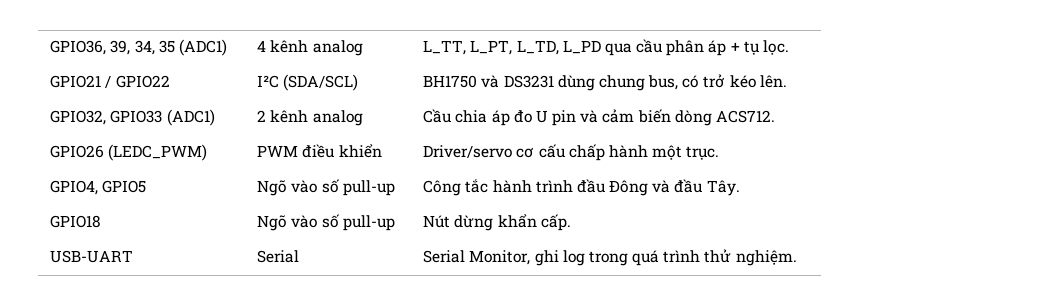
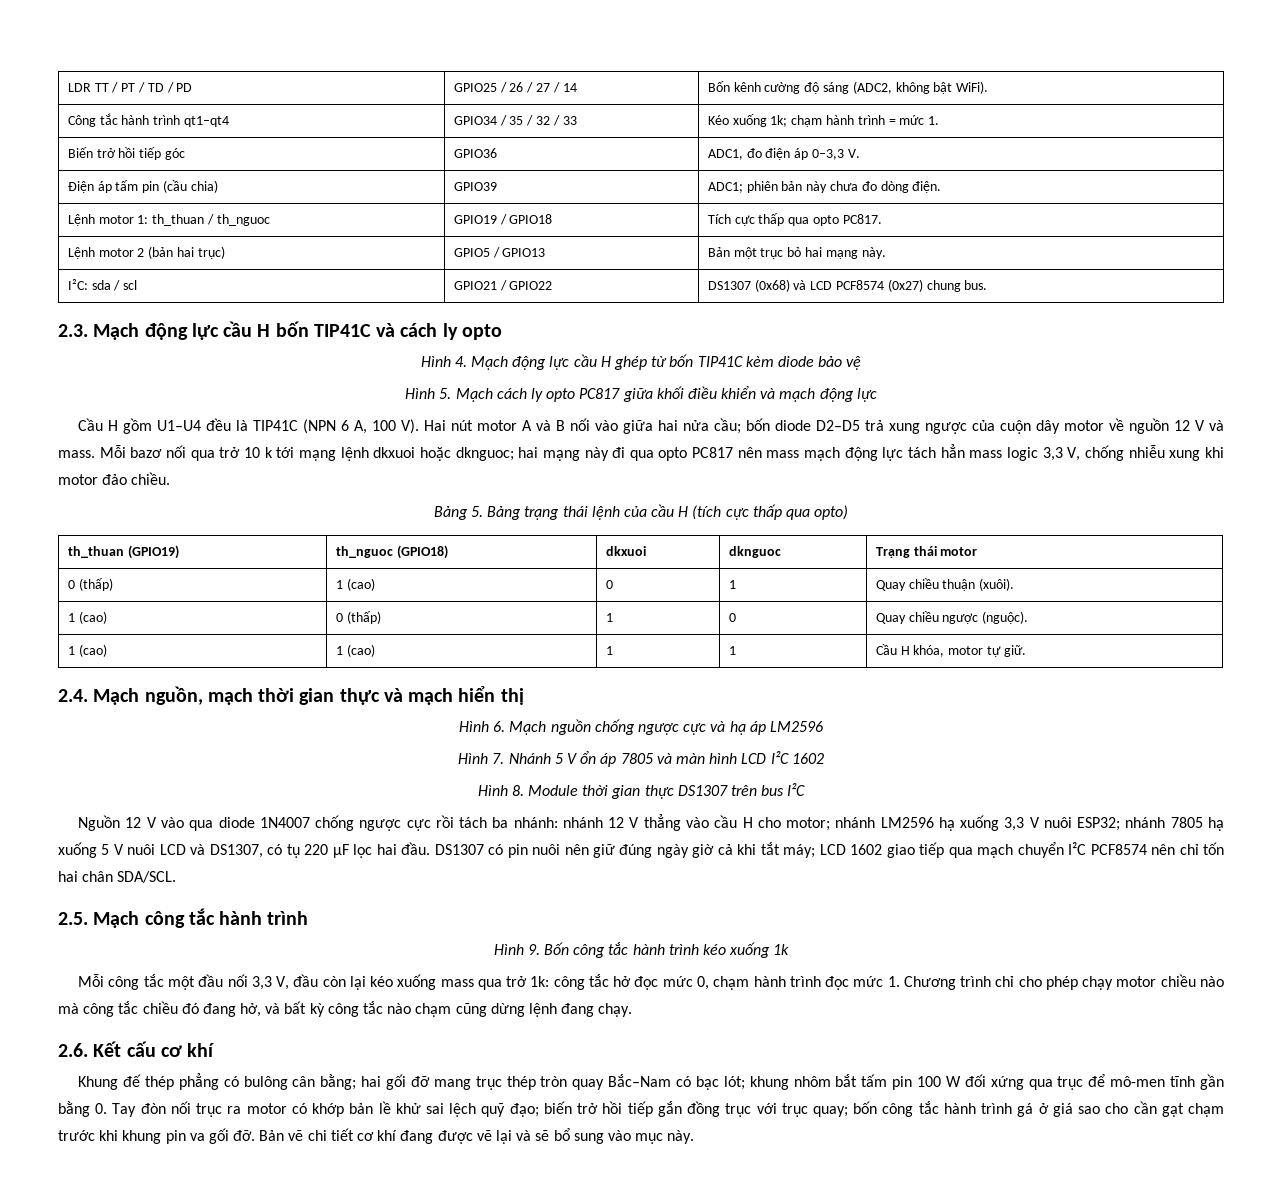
[50,39,227,56] [257,40,363,56] [423,39,790,56] [50,75,170,88] [257,74,359,91] [423,74,787,91] [50,109,215,126] [257,110,363,126] [423,109,776,126] [50,144,208,161] [257,144,382,158] [423,144,720,161] [50,180,147,195] [257,179,395,196] [423,179,740,196] [50,215,102,228] [257,214,395,231] [423,214,571,231] [50,250,134,263] [257,250,300,263] [423,249,797,266] GPIO36, 39, 34, 35 (ADC1) | 4 kênh analog | L_TT, L_PT, L_TD, L_PD qua cầu phân áp + tụ lọc. // GPIO21 / GPIO22 | I²C (SDA/SCL) | BH1750 và DS3231 dùng chung bus, có trở kéo lên. // GPIO32, GPIO33 (ADC1) | 2 kênh analog | Cầu chia áp đo U pin và cảm biến dòng ACS712. // GPIO26 (LEDC_PWM) | PWM điều khiển | Driver/servo cơ cấu chấp hành một trục. // GPIO4, GPIO5 | Ngõ vào số pull-up | Công tắc hành trình đầu Đông và đầu Tây. // GPIO18 | Ngõ vào số pull-up | Nút dừng khẩn cấp. // USB-UART | Serial | Serial Monitor, ghi log trong quá trình thử nghiệm. -> [67,82,193,93] [453,82,577,93] [707,81,989,94] [67,113,229,127] [453,115,577,126] [707,114,940,127] [67,147,185,160] [453,148,497,158] [707,148,860,160] [67,180,218,193] [453,182,497,191] [707,181,942,193] [67,214,270,226] [453,214,553,225] [707,213,882,226] [67,246,225,259] [453,247,546,258] [707,247,886,259] [67,279,138,291] [453,280,553,291] [707,279,988,292] [58,321,502,340] [420,354,862,370] [405,386,877,402] [78,418,1225,434] [58,444,1224,461] [58,472,171,485] [433,504,849,520] [67,545,179,559] [335,545,448,559] [605,546,646,556] [728,546,781,558] [875,546,978,558] [67,578,113,591] [335,578,375,591] [605,580,613,589] [728,580,736,589] [875,578,1015,591] [67,611,107,624] [335,611,381,624] [605,613,613,622] [728,613,736,622] [875,611,1029,624] [67,644,107,657] [335,644,375,657] [605,646,613,655] [728,646,736,655] [875,644,1026,657] [58,686,524,705] [459,719,823,735] [458,751,824,767] [477,783,806,799] [78,814,1224,831] [58,842,1225,858] [58,871,177,883] [58,908,309,928] [493,942,790,958] [78,974,1224,990] [58,1001,633,1017] [58,1041,215,1057] [78,1073,1225,1090] [58,1101,1225,1117] [58,1128,695,1144] LDR TT / PT / TD / PD | GPIO25 / 26 / 27 / 14 | Bốn kênh cường độ sáng (ADC2, không bật WiFi). // Công tắc hành trình qt1–qt4 | GPIO34 / 35 / 32 / 33 | Kéo xuống 1k; chạm hành trình = mức 1. // Biến trở hồi tiếp góc | GPIO36 | ADC1, đo điện áp 0–3,3 V. // Điện áp tấm pin (cầu chia) | GPIO39 | ADC1; phiên bản này chưa đo dòng điện. // Lệnh motor 1: th_thuan / th_nguoc | GPIO19 / GPIO18 | Tích cực thấp qua opto PC817. // Lệnh motor 2 (bản hai trục) | GPIO5 / GPIO13 | Bản một trục bỏ hai mạng này. // I²C: sda / scl | GPIO21 / GPIO22 | DS1307 (0x68) và LCD PCF8574 (0x27) chung bus. // 2.3. Mạch động lực cầu H bốn TIP41C và cách ly opto // Hình 4. Mạch động lực cầu H ghép từ bốn TIP41C kèm diode bảo vệ // Hình 5. Mạch cách ly opto PC817 giữa khối điều khiển và mạch động lực // Cầu H gồm U1–U4 đều là TIP41C (NPN 6 A, 100 V). Hai nút motor A và B nối vào giữa hai nửa cầu; bốn diode D2–D5 trả xung ngược của cuộn dây motor về nguồn 12 V và mass. Mỗi bazơ nối qua trở 10 k tới mạng lệnh dkxuoi hoặc dknguoc; hai mạng này đi qua opto PC817 nên mass mạch động lực tách hẳn mass logic 3,3 V, chống nhiễu xung khi motor đảo chiều. // Bảng 5. Bảng trạng thái lệnh của cầu H (tích cực thấp qua opto) // th_thuan (GPIO19) | th_nguoc (GPIO18) | dkxuoi | dknguoc | Trạng thái motor // 0 (thấp) | 1 (cao) | 0 | 1 | Quay chiều thuận (xuôi). // 1 (cao) | 0 (thấp) | 1 | 0 | Quay chiều ngược (nguộc). // 1 (cao) | 1 (cao) | 1 | 1 | Cầu H khóa, motor tự giữ. // 2.4. Mạch nguồn, mạch thời gian thực và mạch hiển thị // Hình 6. Mạch nguồn chống ngược cực và hạ áp LM2596 // Hình 7. Nhánh 5 V ổn áp 7805 và màn hình LCD I²C 1602 // Hình 8. Module thời gian thực DS1307 trên bus I²C // Nguồn 12 V vào qua diode 1N4007 chống ngược cực rồi tách ba nhánh: nhánh 12 V thẳng vào cầu H cho motor; nhánh LM2596 hạ xuống 3,3 V nuôi ESP32; nhánh 7805 hạ xuống 5 V nuôi LCD và DS1307, có tụ 220 µF lọc hai đầu. DS1307 có pin nuôi nên giữ đúng ngày giờ cả khi tắt máy; LCD 1602 giao tiếp qua mạch chuyển I²C PCF8574 nên chỉ tốn hai chân SDA/SCL. // 2.5. Mạch công tắc hành trình // Hình 9. Bốn công tắc hành trình kéo xuống 1k // Mỗi công tắc một đầu nối 3,3 V, đầu còn lại kéo xuống mass qua trở 1k: công tắc hở đọc mức 0, chạm hành trình đọc mức 1. Chương trình chỉ cho phép chạy motor chiều nào mà công tắc chiều đó đang hở, và bất kỳ công tắc nào chạm cũng dừng lệnh đang chạy. // 2.6. Kết cấu cơ khí // Khung đế thép phẳng có bulông cân bằng; hai gối đỡ mang trục thép tròn quay Bắc–Nam có bạc lót; khung nhôm bắt tấm pin 100 W đối xứng qua trục để mô-men tĩnh gần bằng 0. Tay đòn nối trục ra motor có khớp bản lề khử sai lệch quỹ đạo; biến trở hồi tiếp gắn đồng trục với trục quay; bốn công tắc hành trình gá ở giá sao cho cần gạt chạm trước khi khung pin va gối đỡ. Bản vẽ chi tiết cơ khí đang được vẽ lại và sẽ bổ sung vào mục này.

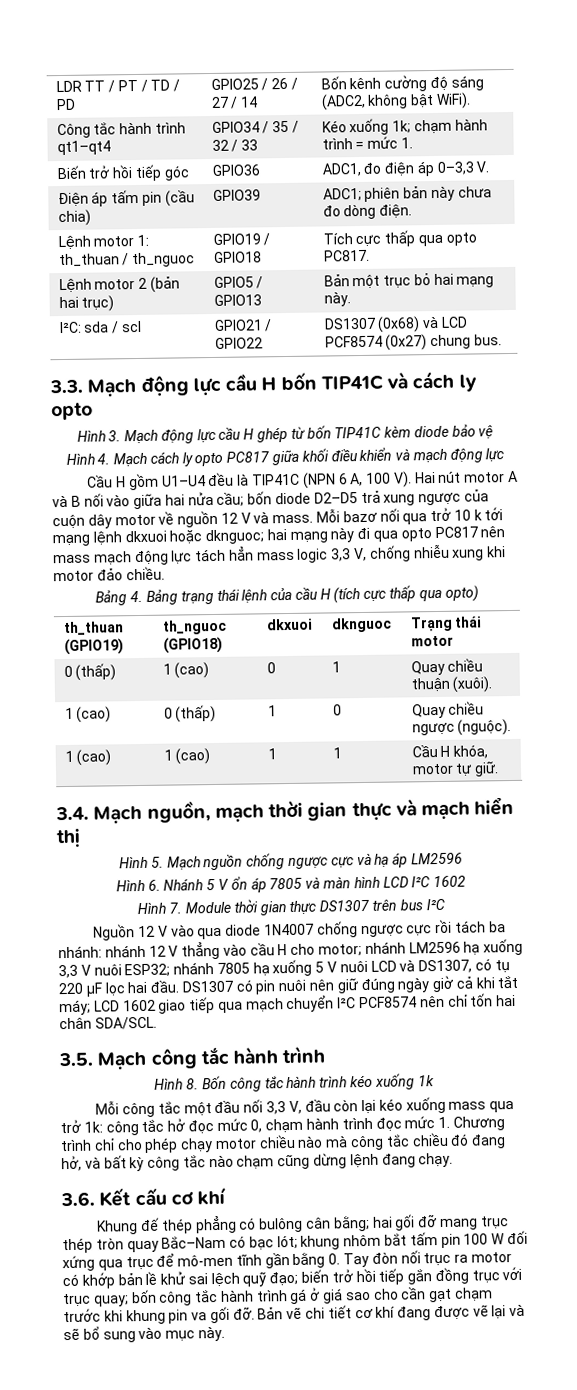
[58,324,88,337] 2.3. -> [49,379,83,394] 3.3.
[454,356,467,367] 4. -> [108,430,122,442] 3.
[439,388,452,399] 5. -> [97,453,111,465] 4.
[470,506,483,517] 5. -> [130,590,144,603] 4.
[58,689,88,702] 2.4. -> [55,806,89,821] 3.4.
[493,721,506,732] 6. -> [150,856,164,868] 5.
[492,753,505,764] 7. -> [147,879,161,891] 6.
[511,785,524,796] 8. -> [169,902,183,914] 7.
[58,912,88,925] 2.5. -> [58,1052,93,1067] 3.5.
[527,944,540,955] 9. -> [186,1078,200,1090] 8.
[58,1043,88,1057] 2.6. -> [60,1191,95,1207] 3.6.

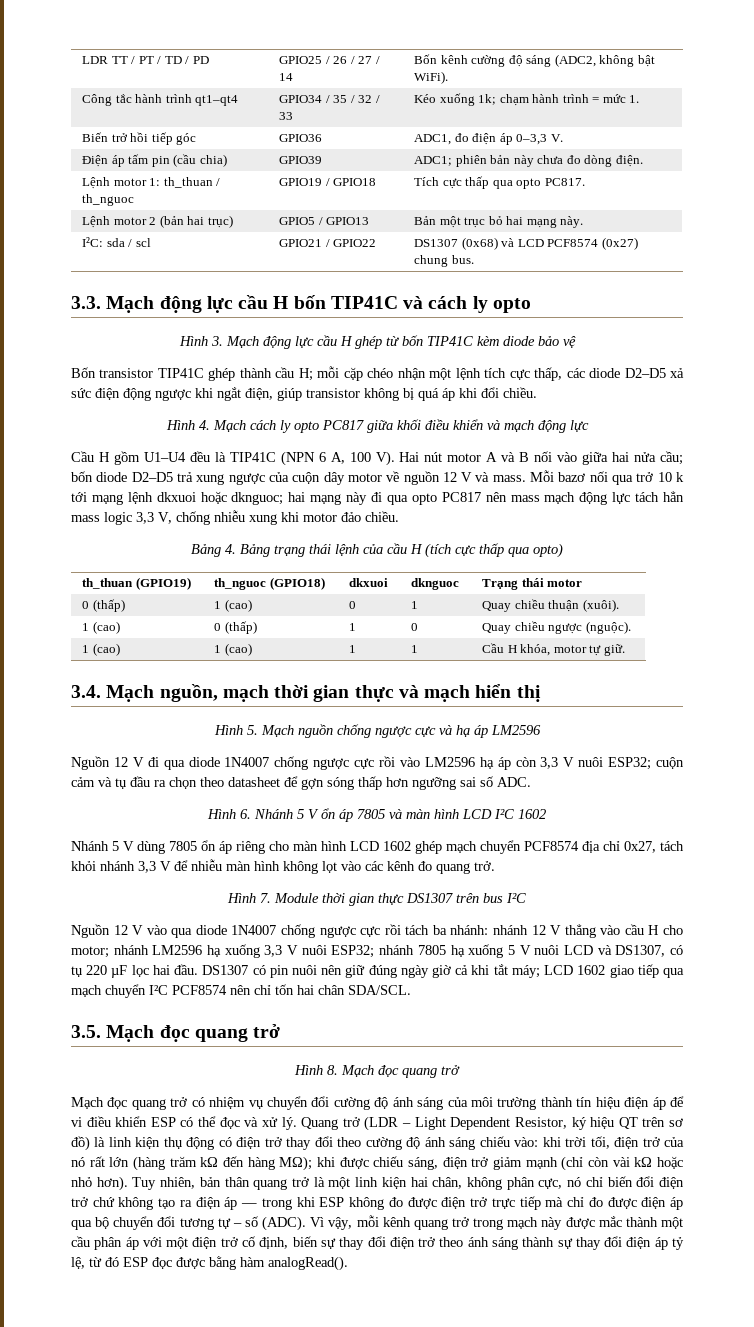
(494, 432) none -> [71,366,685,381] [71,387,537,401] // Bốn transistor TIP41C ghép thành cầu H; mỗi cặp chéo nhận một lệnh tích cực thấp, các diode D2–D5 xả sức điện động ngược khi ngắt điện, giúp transistor không bị quá áp khi đổi chiều.
(463, 858) none -> [71,756,684,770] [71,776,531,790] // Nguồn 12 V đi qua diode 1N4007 chống ngược cực rồi vào LM2596 hạ áp còn 3,3 V nuôi ESP32; cuộn cảm và tụ đầu ra chọn theo datasheet để gợn sóng thấp hơn ngưỡng sai số ADC.
(467, 881) none -> [71,840,684,854] [71,859,495,874] // Nhánh 5 V dùng 7805 ổn áp riêng cho màn hình LCD 1602 ghép mạch chuyển PCF8574 địa chỉ 0x27, tách khỏi nhánh 3,3 V để nhiễu màn hình không lọt vào các kênh đo quang trở.
[150,1045,326,1069] [154,1073,435,1092] [95,1096,515,1118] [60,1116,505,1136] [60,1132,507,1153] [61,1152,454,1172] [60,1186,228,1207] [97,1214,509,1235] [62,1230,528,1254] [62,1250,512,1272] [62,1266,523,1289] [63,1287,493,1308] [63,1303,526,1325] [63,1325,225,1343] công tắc hành trình // Hình 8. Bốn công tắc hành trình kéo xuống 1k // Mỗi công tắc một đầu nối 3,3 V, đầu còn lại kéo xuống mass qua trở 1k: công tắc hở đọc mức 0, chạm hành trình đọc mức 1. Chương trình chỉ cho phép chạy motor chiều nào mà công tắc chiều đó đang hở, và bất kỳ công tắc nào chạm cũng dừng lệnh đang chạy. // 3.6. Kết cấu cơ khí // Khung đế thép phẳng có bulông cân bằng; hai gối đỡ mang trục thép tròn quay Bắc–Nam có bạc lót; khung nhôm bắt tấm pin 100 W đối xứng qua trục để mô-men tĩnh gần bằng 0. Tay đòn nối trục ra motor có khớp bản lề khử sai lệch quỹ đạo; biến trở hồi tiếp gắn đồng trục với trục quay; bốn công tắc hành trình gá ở giá sao cho cần gạt chạm trước khi khung pin va gối đỡ. Bản vẽ chi tiết cơ khí đang được vẽ lại và sẽ bổ sung vào mục này. -> [159,1024,281,1042] [294,1065,460,1078] [71,1096,685,1110] [71,1116,683,1131] [71,1136,684,1151] [71,1156,683,1171] [71,1176,684,1191] [71,1196,684,1210] [71,1215,683,1231] [71,1236,684,1250] [71,1256,348,1271] đọc quang trở // Hình 8. Mạch đọc quang trở // Mạch đọc quang trở có nhiệm vụ chuyển đổi cường độ ánh sáng của môi trường thành tín hiệu điện áp để vi điều khiển ESP có thể đọc và xử lý. Quang trở (LDR – Light Dependent Resistor, ký hiệu QT trên sơ đồ) là linh kiện thụ động có điện trở thay đổi theo cường độ ánh sáng chiếu vào: khi trời tối, điện trở của nó rất lớn (hàng trăm kΩ đến hàng MΩ); khi được chiếu sáng, điện trở giảm mạnh (chỉ còn vài kΩ hoặc nhỏ hơn). Tuy nhiên, bản thân quang trở là một linh kiện hai chân, không phân cực, nó chỉ biến đổi điện trở chứ không tạo ra điện áp — trong khi ESP không đo được điện trở trực tiếp mà chỉ đo được điện áp qua bộ chuyển đổi tương tự – số (ADC). Vì vậy, mỗi kênh quang trở trong mạch này được mắc thành một cầu phân áp với một điện trở cố định, biến sự thay đổi điện trở theo ánh sáng thành sự thay đổi điện áp tỷ lệ, từ đó ESP đọc được bằng hàm analogRead().

